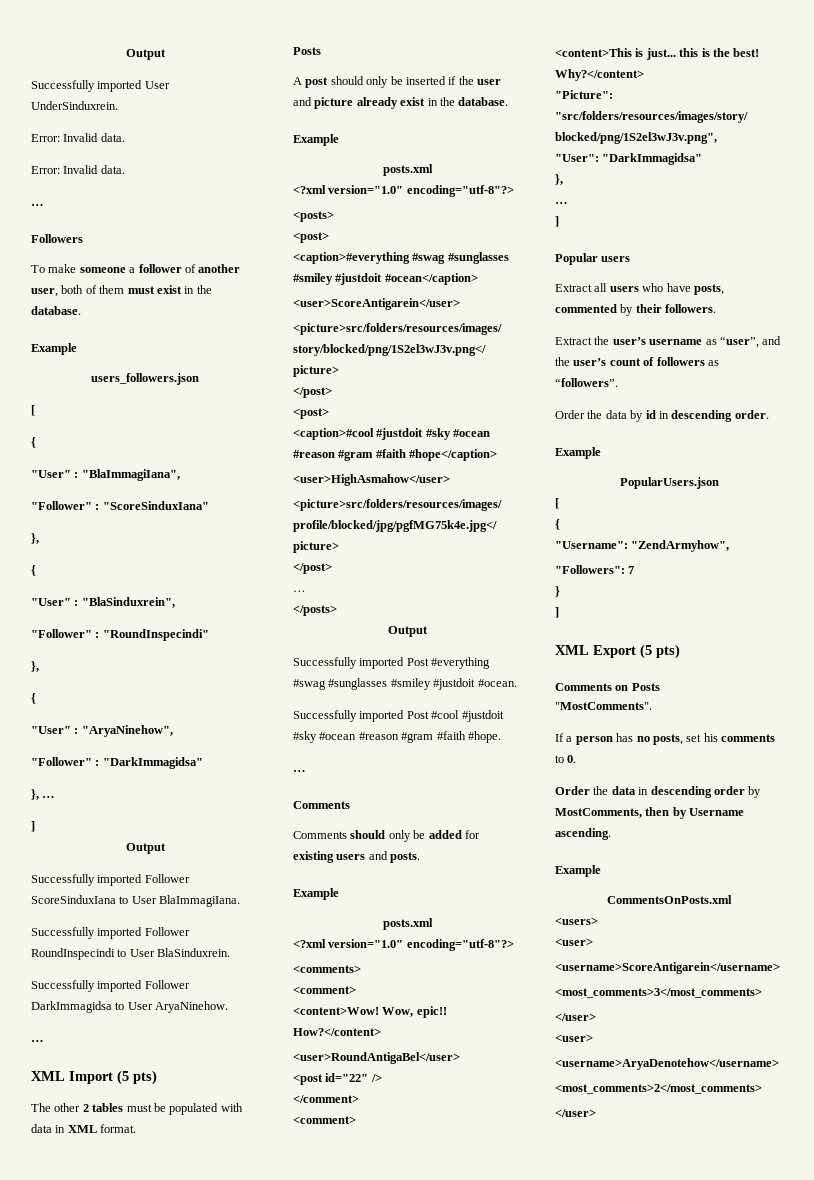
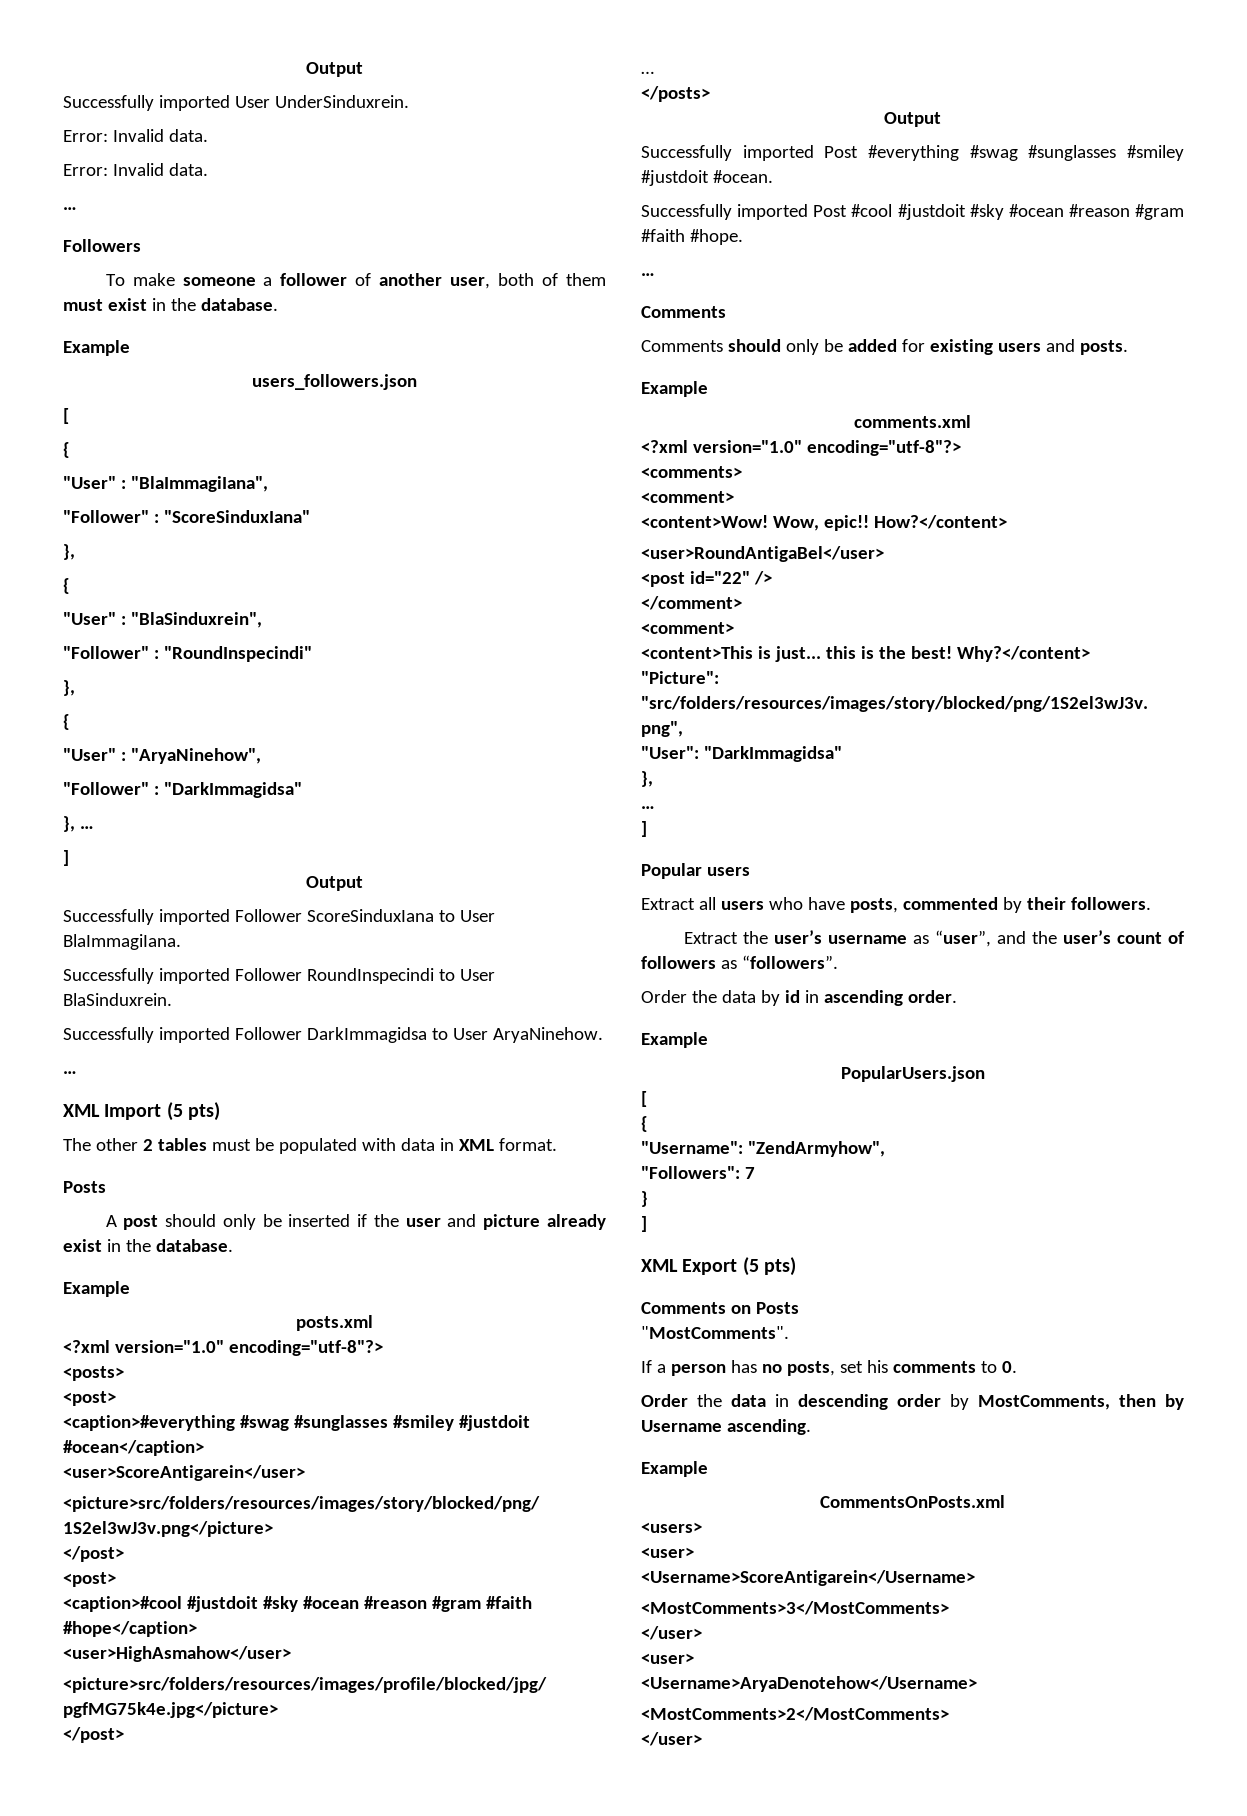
[382,918,433,930] posts.xml -> [854,415,971,428] comments.xml
[671,410,733,422] descending -> [823,990,903,1006] ascending
[555,962,780,974] [555,988,762,998] <username>ScoreAntigarein</username> // <most_comments>3</most_comments> -> [641,1570,975,1586] [641,1601,949,1615] <Username>ScoreAntigarein</Username> // <MostComments>3</MostComments>
[555,1058,779,1070] [555,1084,762,1094] <username>AryaDenotehow</username> // <most_comments>2</most_comments> -> [641,1676,977,1692] [641,1707,949,1721] <Username>AryaDenotehow</Username> // <MostComments>2</MostComments>

